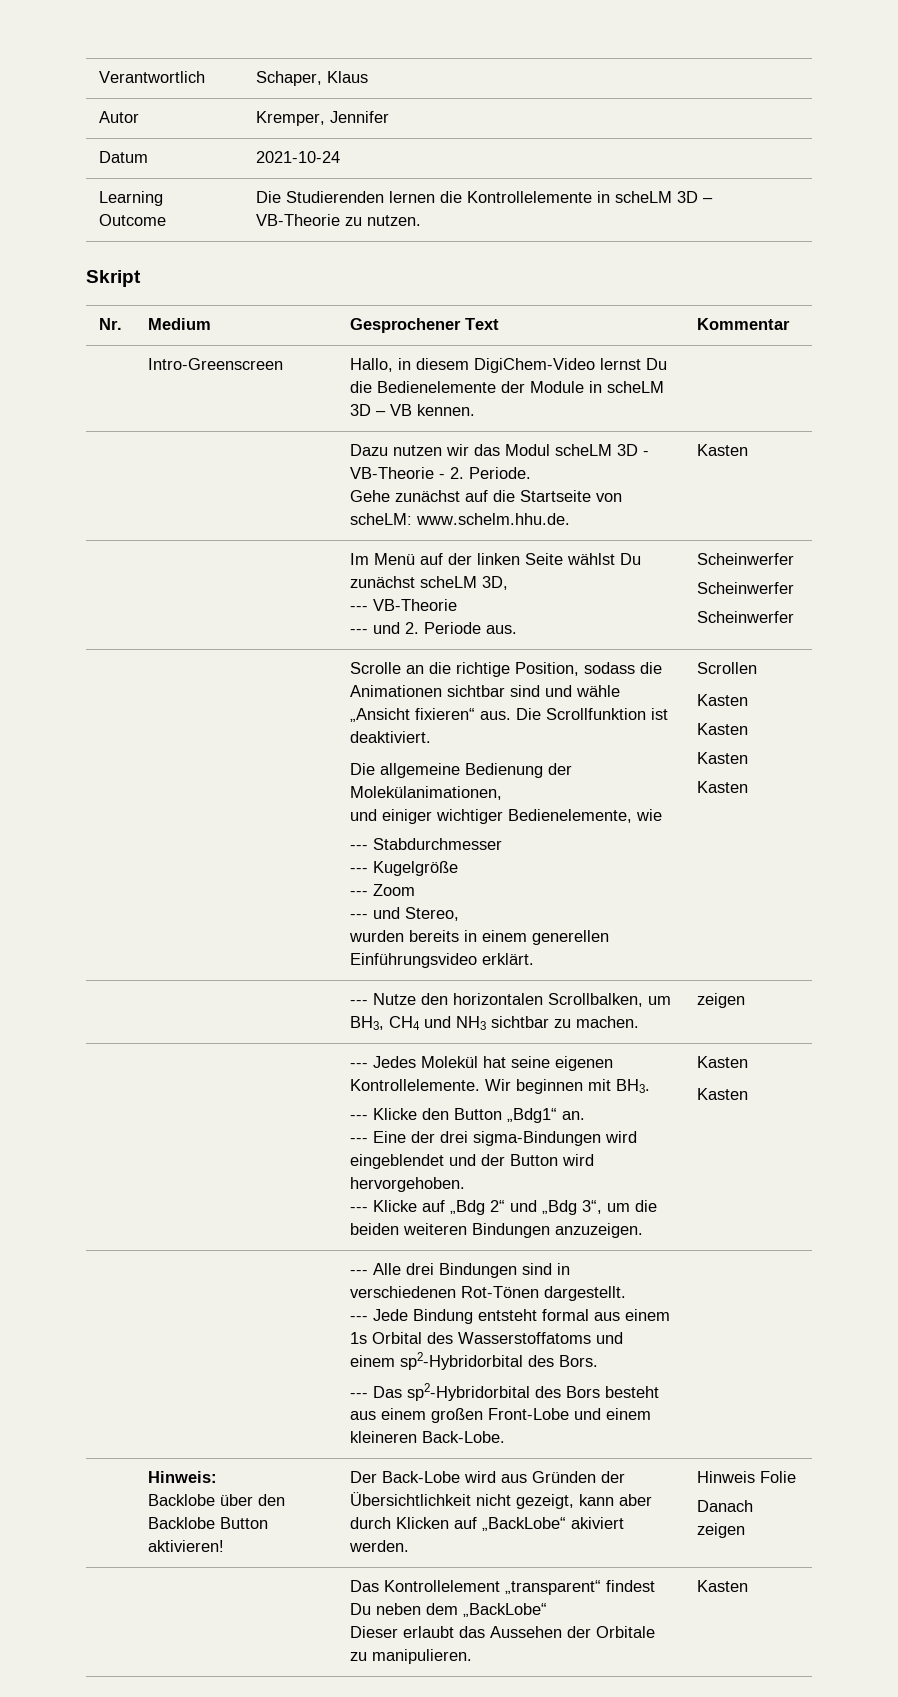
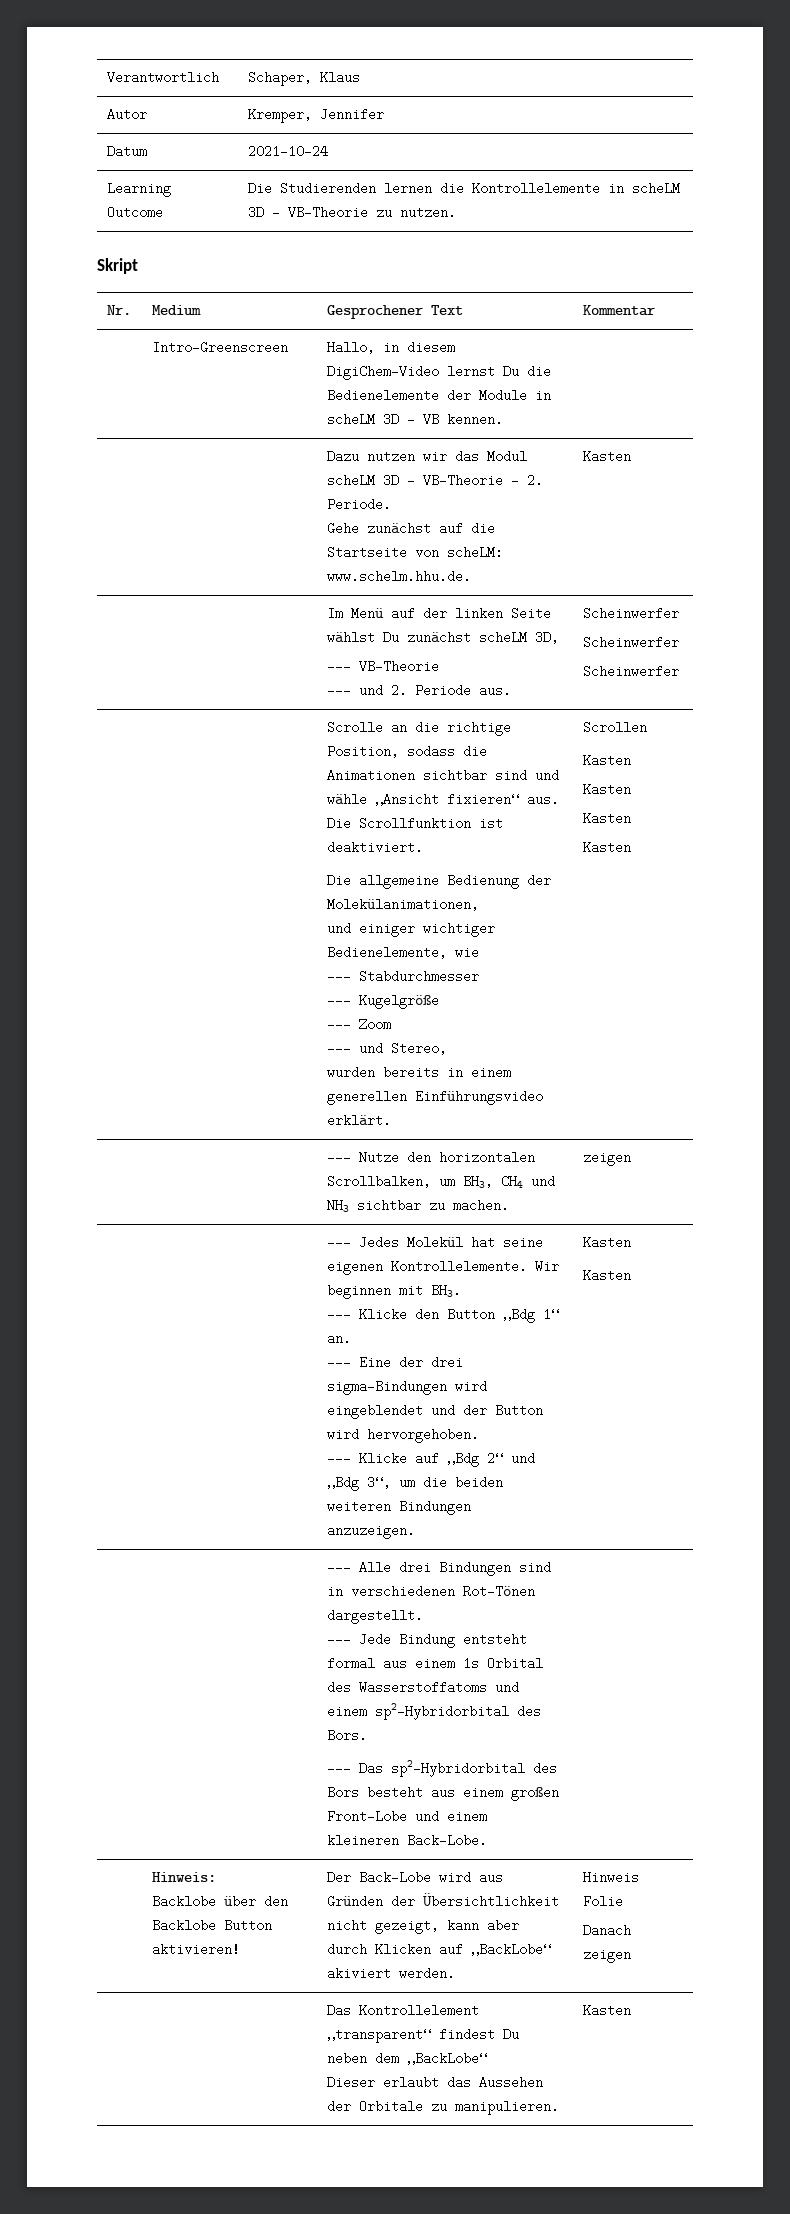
[506,1108,557,1123] „Bdg1“ -> [503,1308,560,1323] „Bdg 1“

